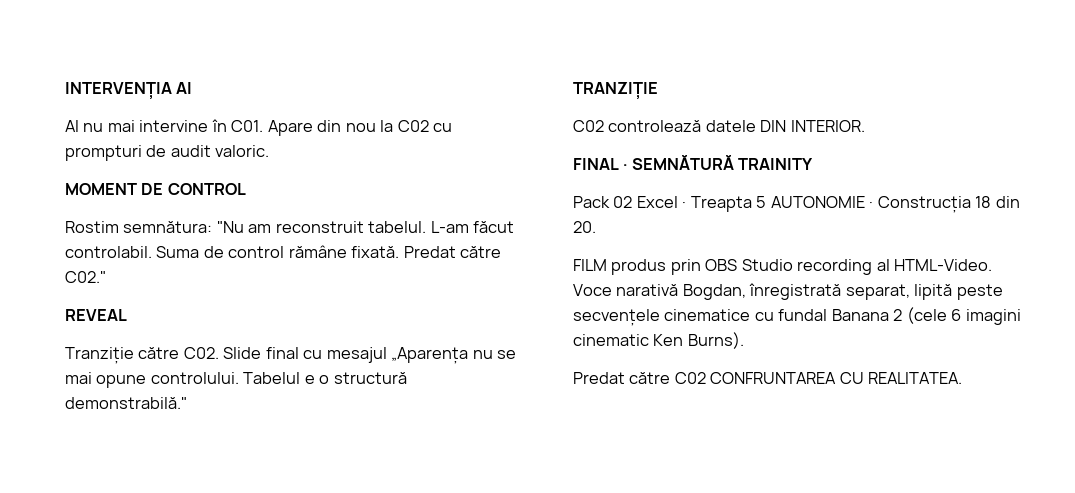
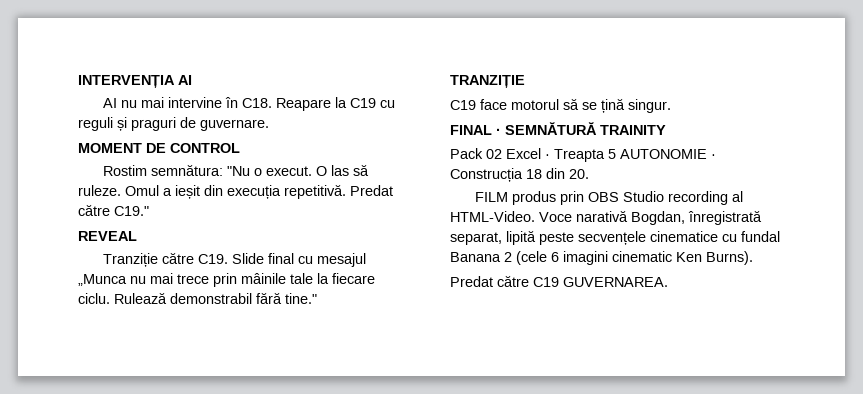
[231,120,453,136] [65,145,270,161] C01. Apare din nou la C02 cu prompturi de audit valoric. -> [242,97,396,111] [78,117,269,131] C18. Reapare la C19 cu reguli și praguri de guvernare.
[248,221,515,233] [65,245,502,258] [65,271,106,283] am reconstruit tabelul. L-am făcut controlabil. Suma de control rămâne fixată. Predat către C02." -> [254,164,370,176] [78,184,393,199] [78,204,149,216] o execut. O las să ruleze. Omul a ieșit din execuția repetitivă. Predat către C19."
[183,347,219,359] C02. -> [198,254,229,264] C19.
[391,347,517,364] [65,372,407,388] [65,397,187,409] [573,82,658,99] [573,120,865,132] „Aparența nu se mai opune controlului. Tabelul e o structură demonstrabilă." // TRANZIȚIE // C02 controlează datele DIN INTERIOR. -> [78,273,375,287] [78,292,317,304] [450,75,525,88] [450,98,671,113] „Munca nu mai trece prin mâinile tale la fiecare ciclu. Rulează demonstrabil fără tine." // TRANZIȚIE // C19 face motorul să se țină singur.
[674,372,963,384] C02 CONFRUNTAREA CU REALITATEA. -> [533,277,668,287] C19 GUVERNAREA.

